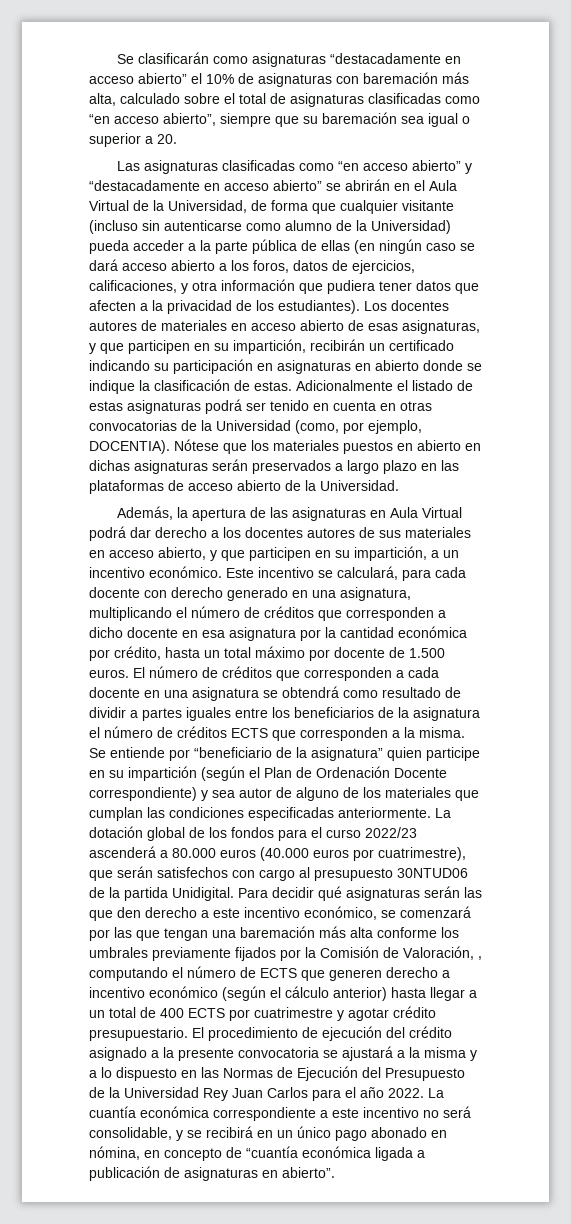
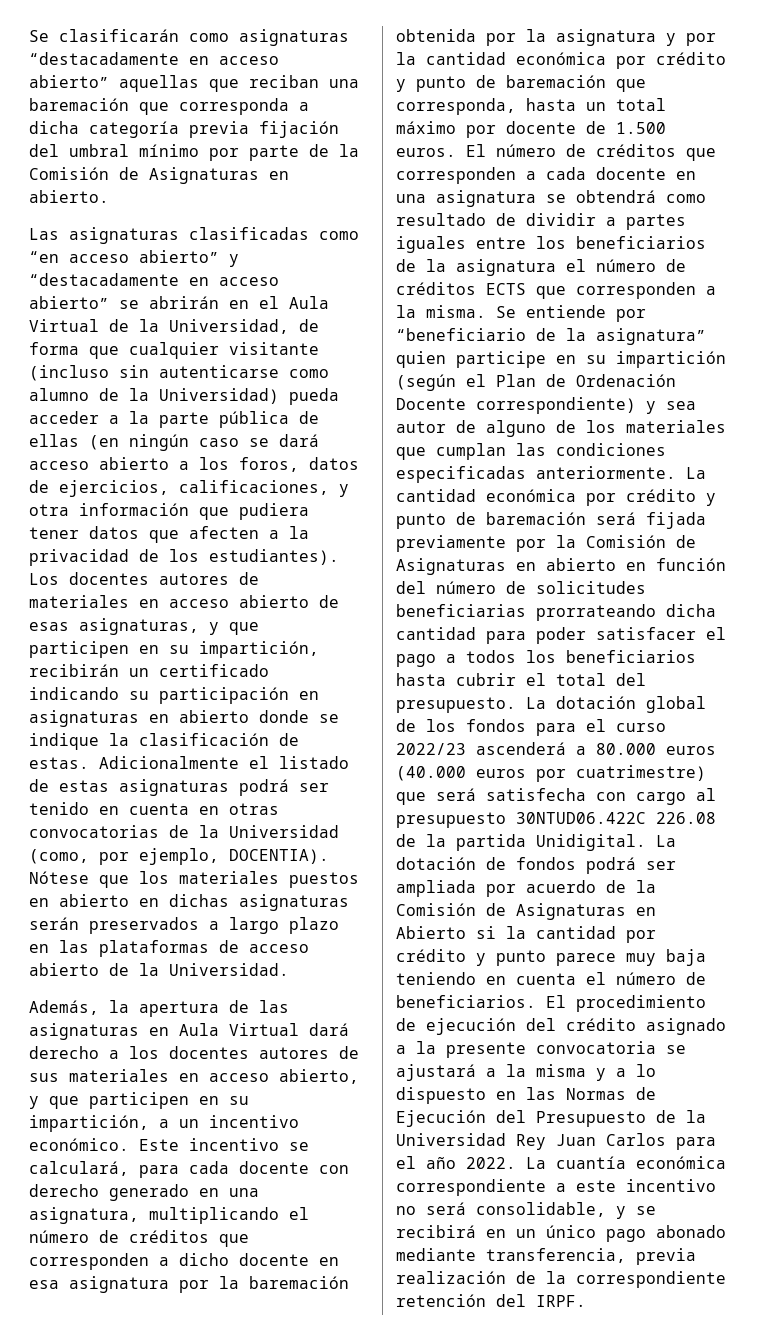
[191,72,469,87] [89,93,480,107] [89,112,470,127] [89,133,177,147] el 10% de asignaturas con baremación más alta, calculado sobre el total de asignaturas clasificadas como “en acceso abierto”, siempre que su baremación sea igual o superior a 20. -> [119,75,359,92] [29,98,309,115] [29,121,339,138] [29,144,359,161] [29,167,289,184] [29,190,109,203] aquellas que reciban una baremación que corresponda a dicha categoría previa fijación del umbral mínimo por parte de la Comisión de Asignaturas en abierto.
[89,526,151,541] podrá dar -> [309,1023,349,1036] dará
[340,626,467,638] [89,646,161,661] cantidad económica por crédito, -> [249,1276,349,1289] [396,29,716,46] [396,52,726,69] [396,75,646,92] [396,98,516,115] baremación obtenida por la asignatura y por la cantidad económica por crédito y punto de baremación que corresponda,
(451, 813) none -> [396,489,716,506] [396,512,706,529] [396,535,696,552] [396,558,726,575] [396,581,646,594] [396,604,716,621] [396,627,726,644] [396,650,696,667] [396,673,646,686] [396,697,546,713] cantidad económica por crédito y punto de baremación será fijada previamente por la Comisión de Asignaturas en abierto en función del número de solicitudes beneficiarias prorrateando dicha cantidad para poder satisfacer el pago a todos los beneficiarios hasta cubrir el total del presupuesto. La
[378,847,466,861] [89,866,228,881] cuatrimestre), que serán satisfechos -> [576,765,706,781] [396,788,586,805] cuatrimestre) que será satisfecha
[397,868,468,878] 30NTUD06 -> [516,812,716,824] 30NTUD06.422C 226.08
[238,886,482,901] [89,906,471,921] [89,926,459,941] [89,946,482,961] [89,966,450,981] [89,986,477,1001] [89,1006,436,1021] [89,1027,188,1041] Para decidir qué asignaturas serán las que den derecho a este incentivo económico, se comenzará por las que tengan una baremación más alta conforme los umbrales previamente fijados por la Comisión de Valoración, , computando el número de ECTS que generen derecho a incentivo económico (según el cálculo anterior) hasta llegar a un total de 400 ECTS por cuatrimestre y agotar crédito presupuestario. -> [656,835,676,847] [396,857,676,874] [396,880,656,897] [396,903,656,920] [396,926,656,943] [396,949,706,966] [396,972,706,985] [396,995,536,1008] La dotación de fondos podrá ser ampliada por acuerdo de la Comisión de Asignaturas en Abierto si la cantidad por crédito y punto parece muy baja teniendo en cuenta el número de beneficiarios.
[431,1130,447,1138] [89,1146,425,1161] [89,1166,335,1181] en nómina, en concepto de “cuantía económica ligada a publicación de asignaturas en abierto”. -> [396,1248,696,1265] [396,1271,726,1288] [396,1294,586,1307] mediante transferencia, previa realización de la correspondiente retención del IRPF.

